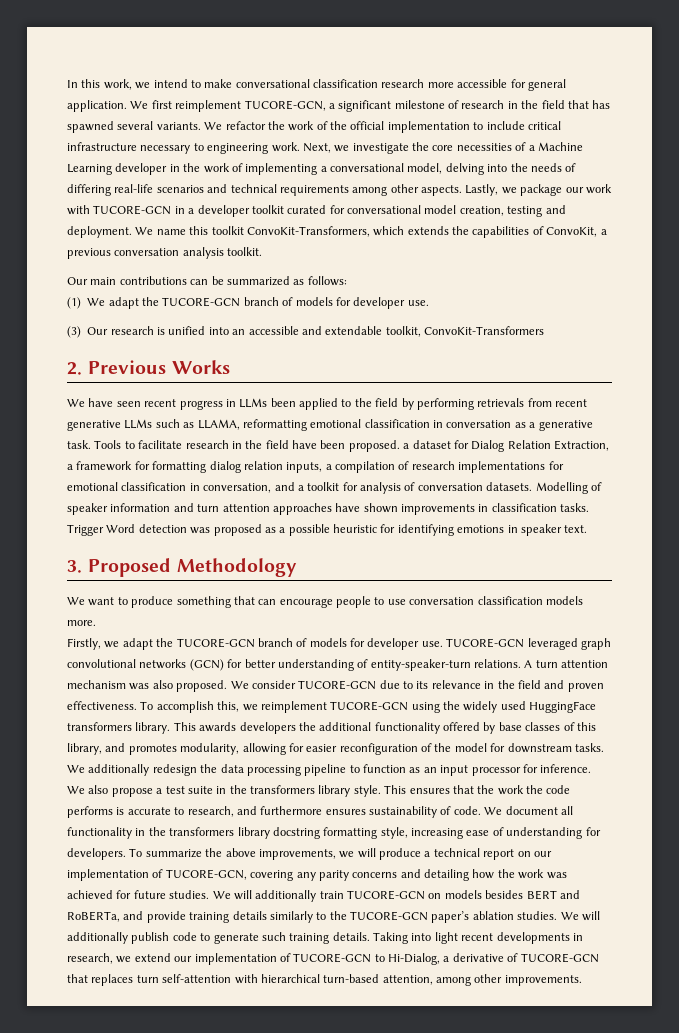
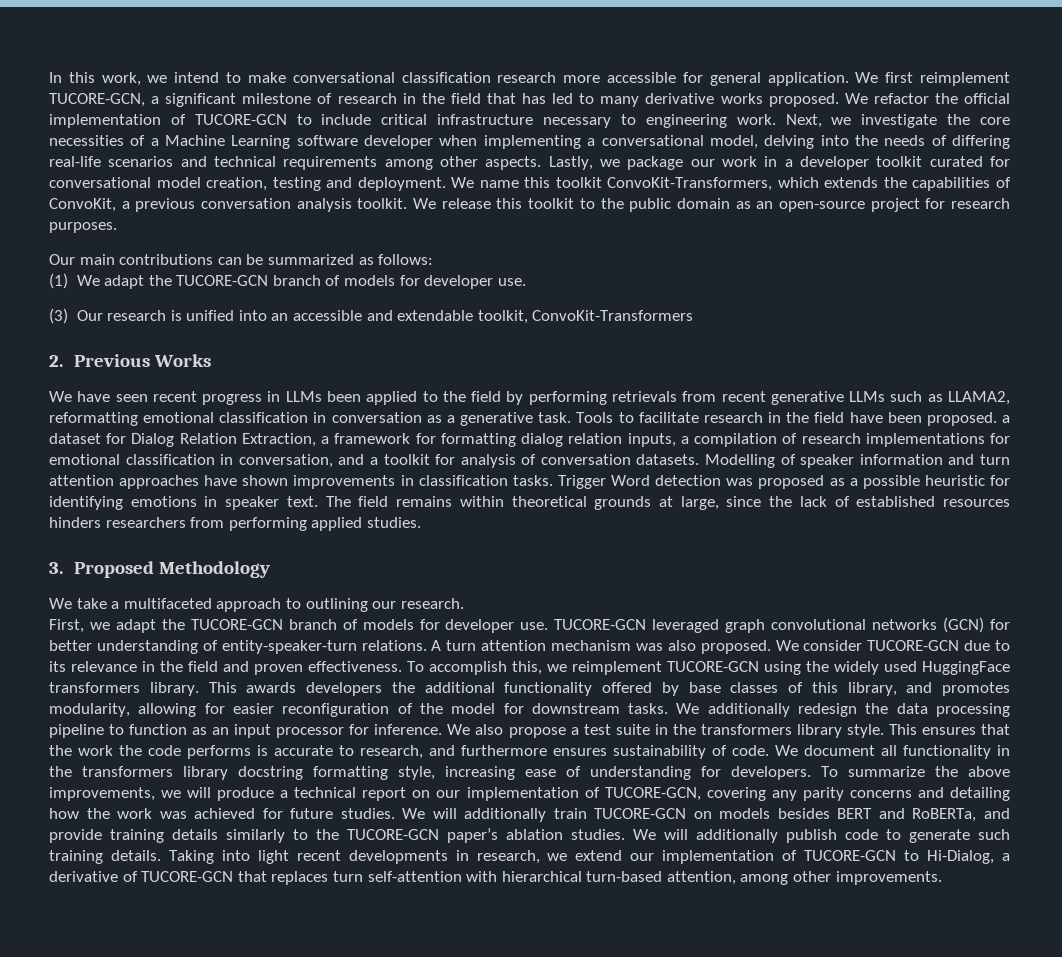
[67,121,470,133] spawned several variants. We refactor the work of the official implementation -> [552,93,1011,107] [49,114,287,128] led to many derivative works proposed. We refactor the official implementation of TUCORE-GCN
[115,163,243,175] developer in the work of -> [296,135,478,149] software developer when
[67,205,172,215] with TUCORE-GCN -> (758, 161) none
(263, 251) none -> [413,198,1011,212] [49,222,117,233] We release this toolkit to the public domain as an open-source project for research purposes.
[197,419,240,430] LLAMA, -> [948,391,1011,405] LLAMA2,
[67,558,297,577] [67,596,583,608] [67,620,96,626] [67,638,101,650] // 3. Proposed Methodology // We want to produce something that can encourage people to use conversation classification models more. // Firstly, -> [325,496,1010,510] [49,517,421,531] [49,561,271,578] [49,598,464,612] [49,619,84,633] The field remains within theoretical grounds at large, since the lack of established resources hinders researchers from performing applied studies. // 3. Proposed Methodology // We take a multifaceted approach to outlining our research. // First,

